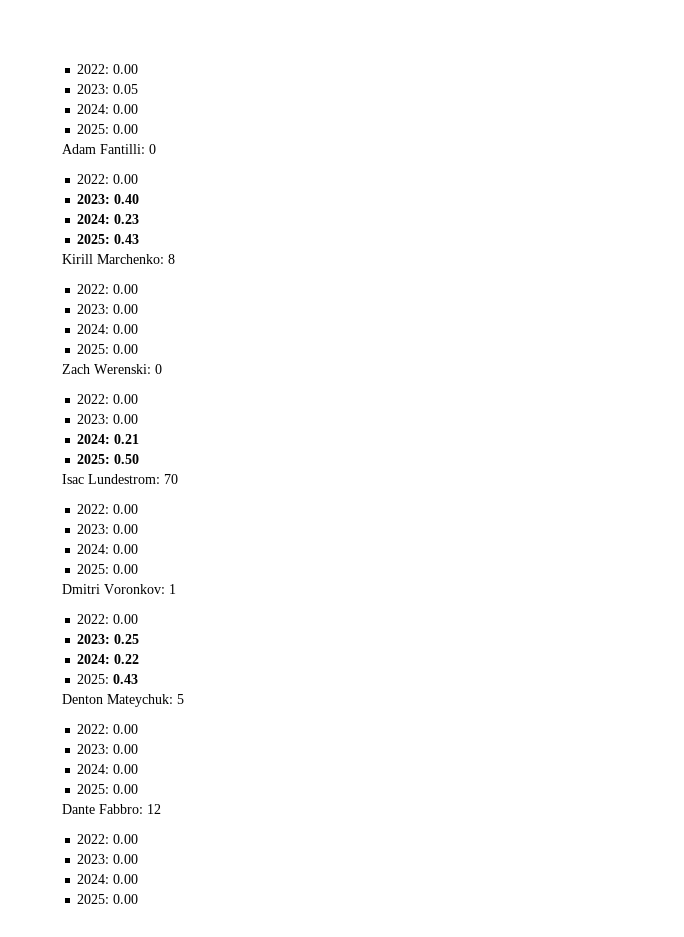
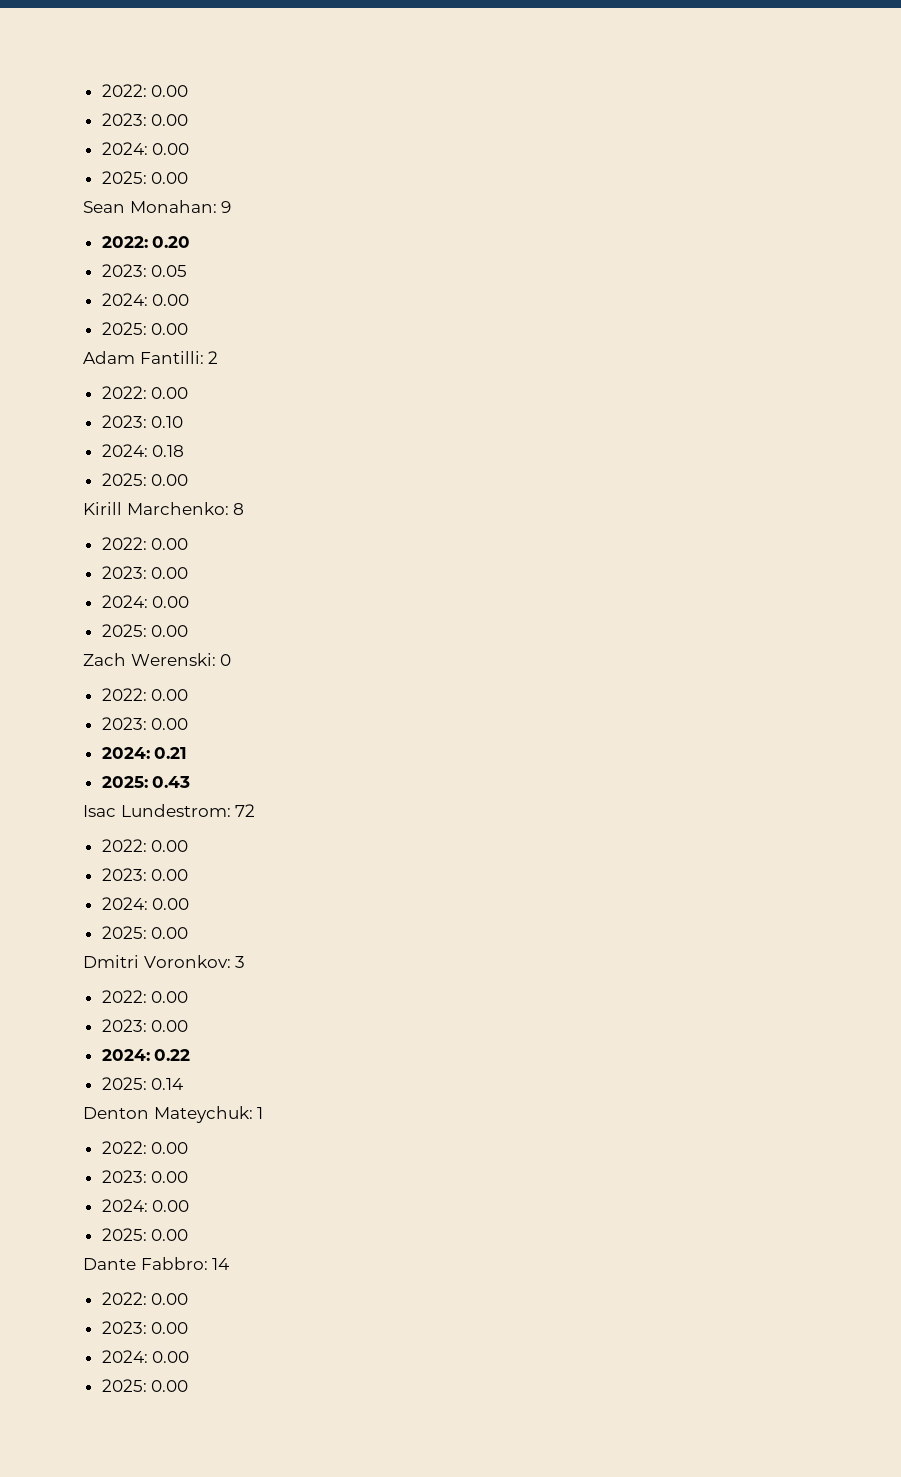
[77,64,139,74] 2022: 0.00 -> [101,84,189,97] [101,113,189,126] [101,142,190,155] [101,171,189,184] [83,200,232,213] [101,236,191,248] 2022: 0.00 // 2023: 0.00 // 2024: 0.00 // 2025: 0.00 // Sean Monahan: 9 // 2022: 0.20
[149,144,156,154] [77,174,139,184] [77,194,140,204] [77,214,140,224] [77,234,140,244] 0 // 2022: 0.00 // 2023: 0.40 // 2024: 0.23 // 2025: 0.43 -> [208,351,219,364] [101,386,189,399] [101,415,184,428] [101,444,185,457] [101,473,189,486] 2 // 2022: 0.00 // 2023: 0.10 // 2024: 0.18 // 2025: 0.00
[114,454,140,464] 0.50 -> [152,776,191,788] 0.43
[164,474,178,484] 70 -> [235,804,256,817] 72
[169,584,176,594] [77,614,139,624] [77,634,140,644] 1 // 2022: 0.00 // 2023: 0.25 -> [235,956,246,968] [101,990,189,1003] [101,1019,189,1032] 3 // 2022: 0.00 // 2023: 0.00
[113,674,139,684] 0.43 -> [151,1078,184,1090] 0.14
[177,694,184,704] 5 -> [257,1107,264,1119] 1
[147,804,161,814] 12 -> [212,1258,230,1270] 14

